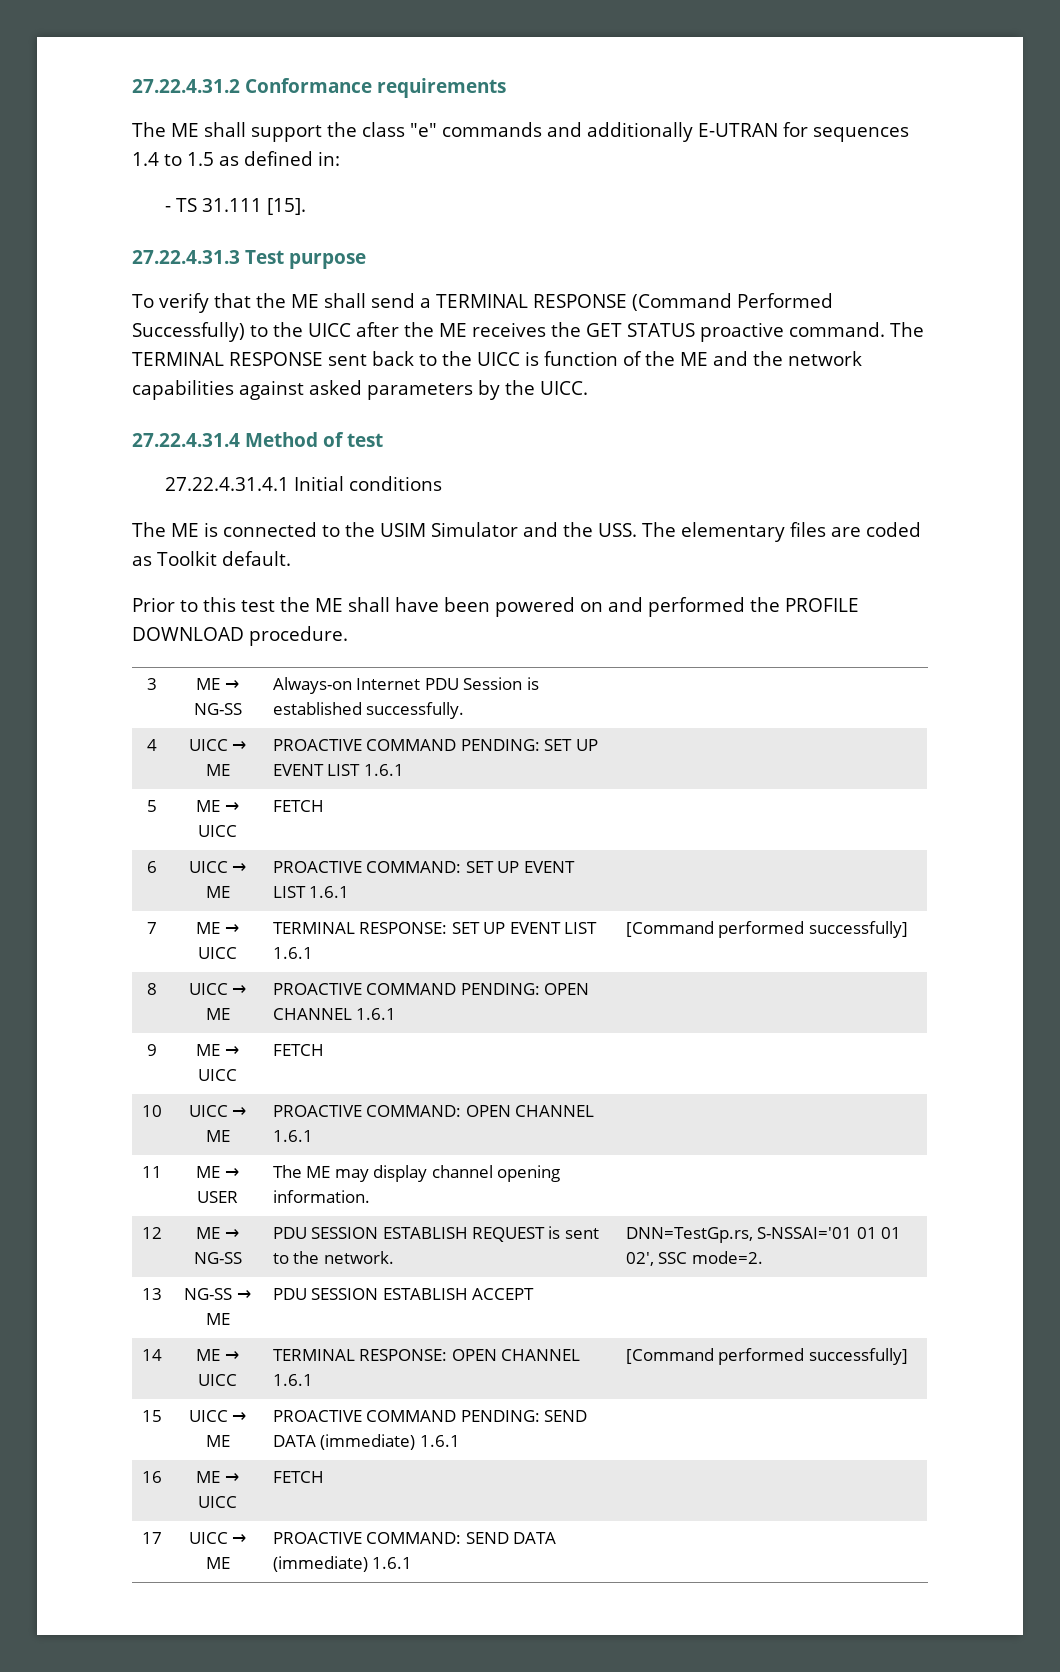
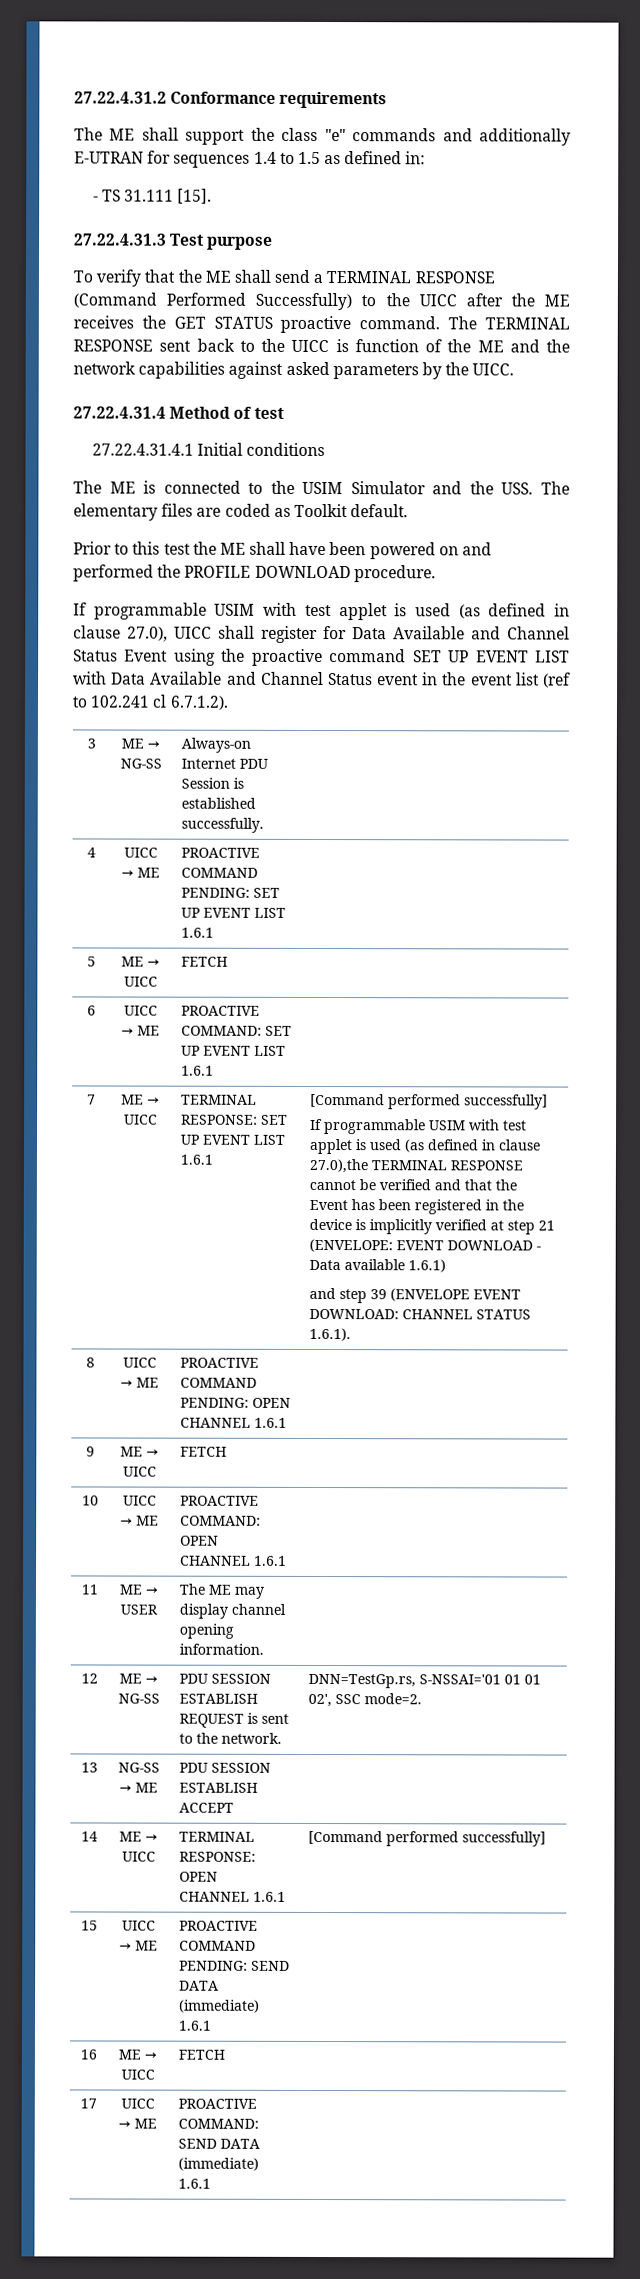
(348, 636) none -> [73,602,570,621] [73,625,570,643] [73,648,570,667] [73,671,571,688] [72,694,229,710] // If programmable USIM with test applet is used (as defined in clause 27.0), UICC shall register for Data Available and Channel Status Event using the proactive command SET UP EVENT LIST with Data Available and Channel Status event in the event list (ref to 102.241 cl 6.7.1.2).
(908, 929) none -> [309,1118,527,1135] [308,1138,541,1155] [308,1158,523,1174] [308,1179,517,1191] [308,1199,524,1215] [308,1218,555,1235] [308,1238,541,1253] [308,1259,446,1273] [308,1287,521,1304] [308,1308,531,1320] [308,1327,351,1342] // If programmable USIM with test applet is used (as defined in clause 27.0),the TERMINAL RESPONSE cannot be verified and that the Event has been registered in the device is implicitly verified at step 21 (ENVELOPE: EVENT DOWNLOAD - Data available 1.6.1) // and step 39 (ENVELOPE EVENT DOWNLOAD: CHANNEL STATUS 1.6.1).

